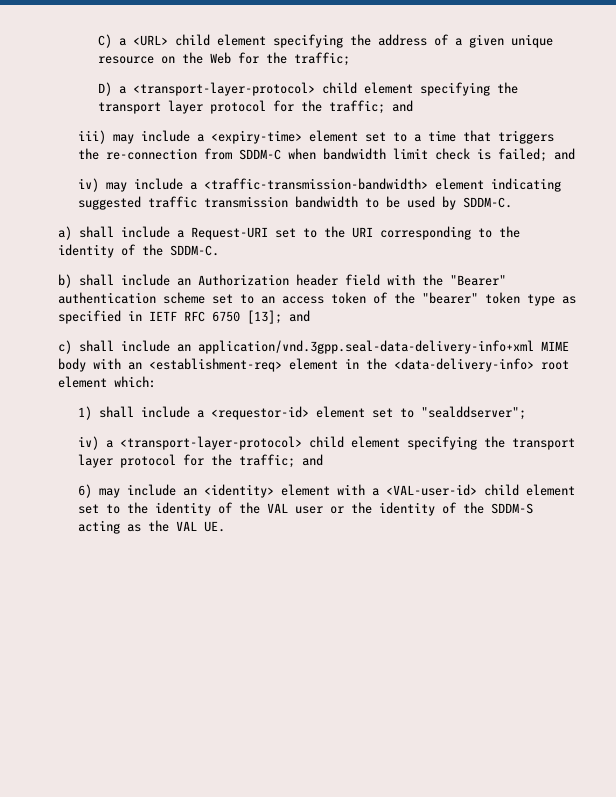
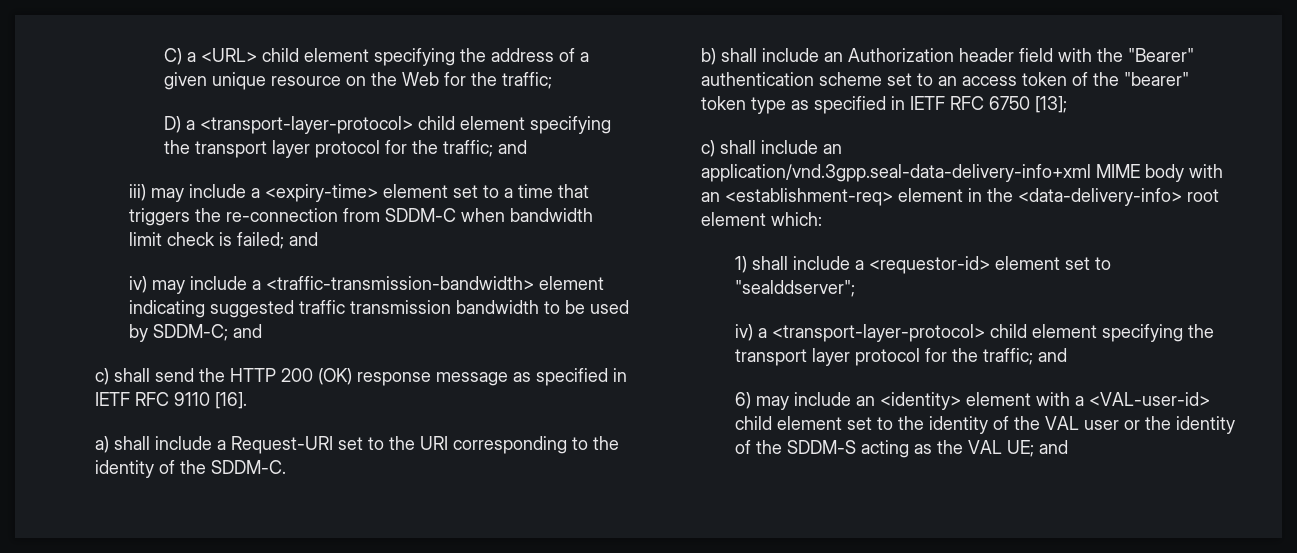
[463,197,513,208] SDDM-C. -> [153,324,263,341] [95,368,628,386] [95,392,248,409] SDDM-C; and // c) shall send the HTTP 200 (OK) response message as specified in IETF RFC 9110 [16].
[289,310,311,322] and -> (1068, 104) none
[204,521,226,532] UE. -> [1007,440,1069,457] UE; and

